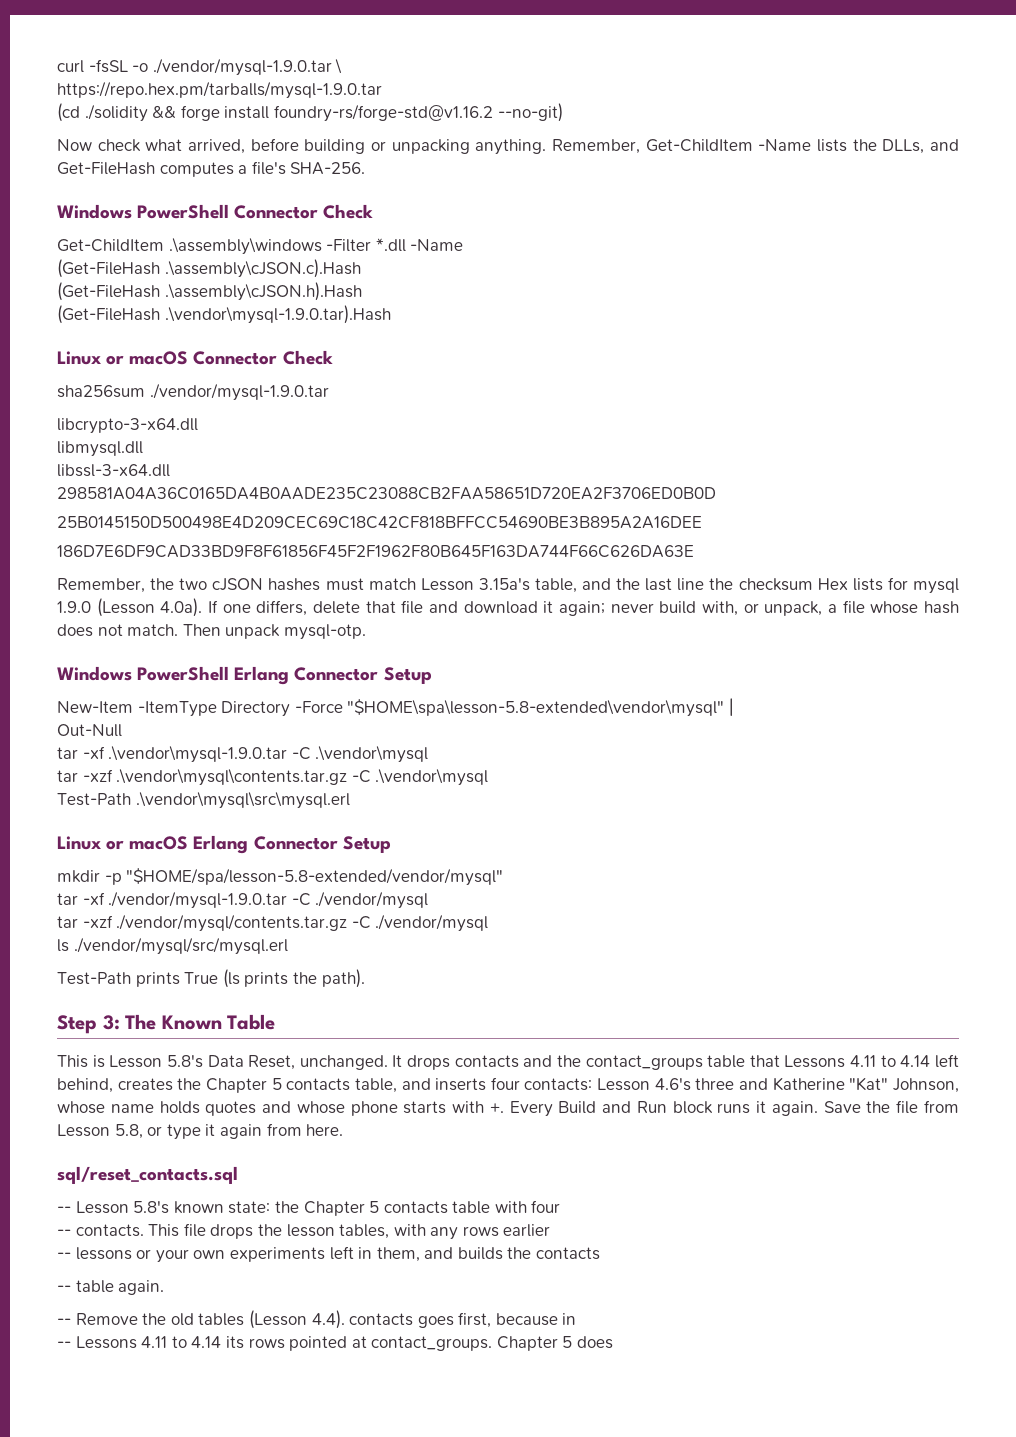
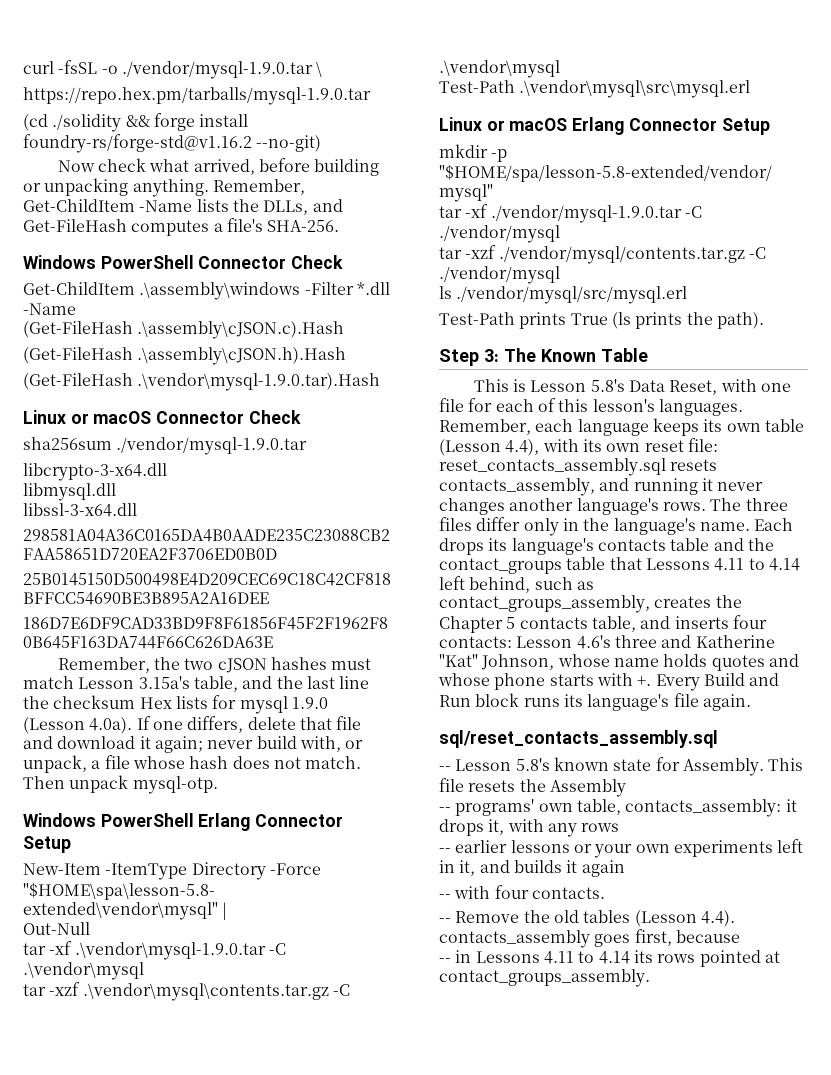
[299,1055,519,1070] unchanged. It drops contacts -> [720,379,792,392] [439,398,743,416] [439,418,804,436] [439,438,718,456] [439,458,718,476] [439,478,764,496] [439,498,788,515] [439,517,794,536] [439,538,710,555] with one file for each of this lesson's languages. Remember, each language keeps its own table (Lesson 4.4), with its own reset file: reset_contacts_assembly.sql resets contacts_assembly, and running it never changes another language's rows. The three files differ only in the language's name. Each drops its language's contacts table
(113, 1085) none -> [534,577,594,590] [439,595,650,613] such as contact_groups_assembly,
[756,1100,959,1116] [57,1123,344,1140] [57,1166,238,1184] [57,1200,561,1216] [57,1223,390,1239] it again. Save the file from Lesson 5.8, or type it again from here. // sql/reset_contacts.sql // -- Lesson 5.8's known state: the Chapter 5 contacts table with four // -- contacts. This file drops the lesson tables, -> [563,693,751,711] [439,730,718,748] [439,757,804,776] [439,778,626,797] [439,799,797,817] [439,819,505,836] its language's file again. // sql/reset_contacts_assembly.sql // -- Lesson 5.8's known state for Assembly. This file resets the Assembly // -- programs' own table, contacts_assembly: it drops it,
[503,1224,551,1237] [57,1252,71,1259] earlier // -- -> [439,840,508,853] // -- earlier
[376,1247,420,1262] them, -> [459,860,476,876] it,
[507,1247,601,1260] [57,1280,165,1295] the contacts // -- table again. -> [566,860,625,877] [439,885,605,899] it again // -- with four contacts.
[349,1313,414,1326] contacts -> [439,930,590,948] contacts_assembly
[562,1313,577,1325] [57,1341,71,1348] in // -- -> [439,950,472,963] // -- in
[371,1336,614,1351] contact_groups. Chapter 5 does -> [439,969,650,987] contact_groups_assembly.

